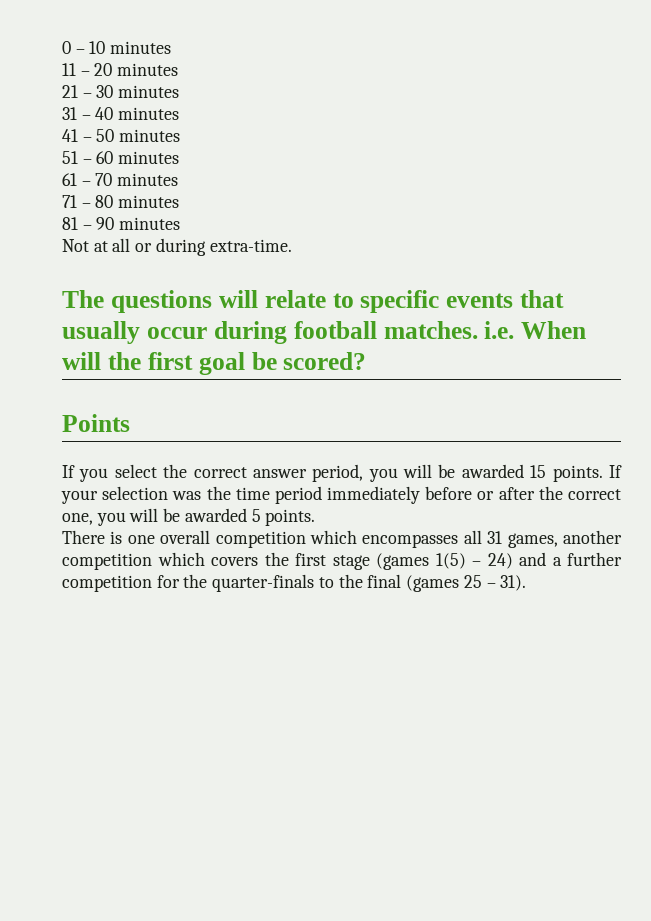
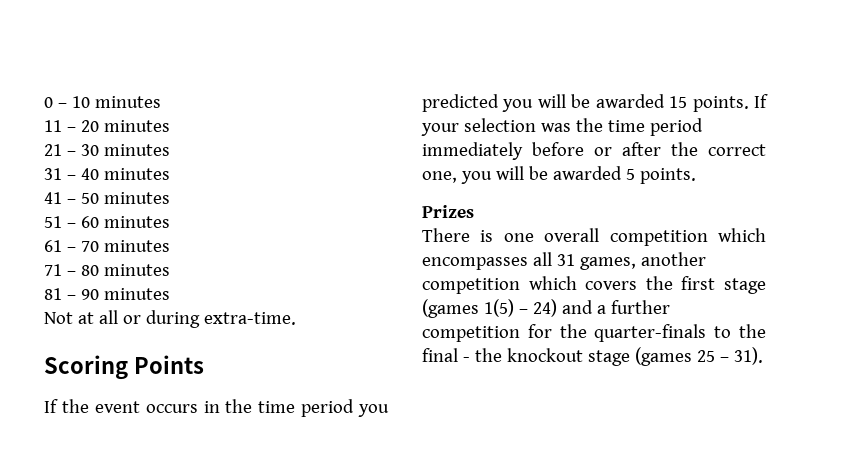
[62,290,565,313] [62,321,587,344] [62,352,367,375] [62,414,130,432] [62,464,364,482] The questions will relate to specific events that usually occur during football matches. i.e. When will the first goal be scored? // Points // If you select the correct answer period, -> [44,355,204,380] [44,399,389,417] [422,94,499,112] Scoring Points // If the event occurs in the time period you predicted
(316, 517) none -> [422,205,474,218] // Prizes
(402, 581) none -> [462,348,630,366] - the knockout stage

